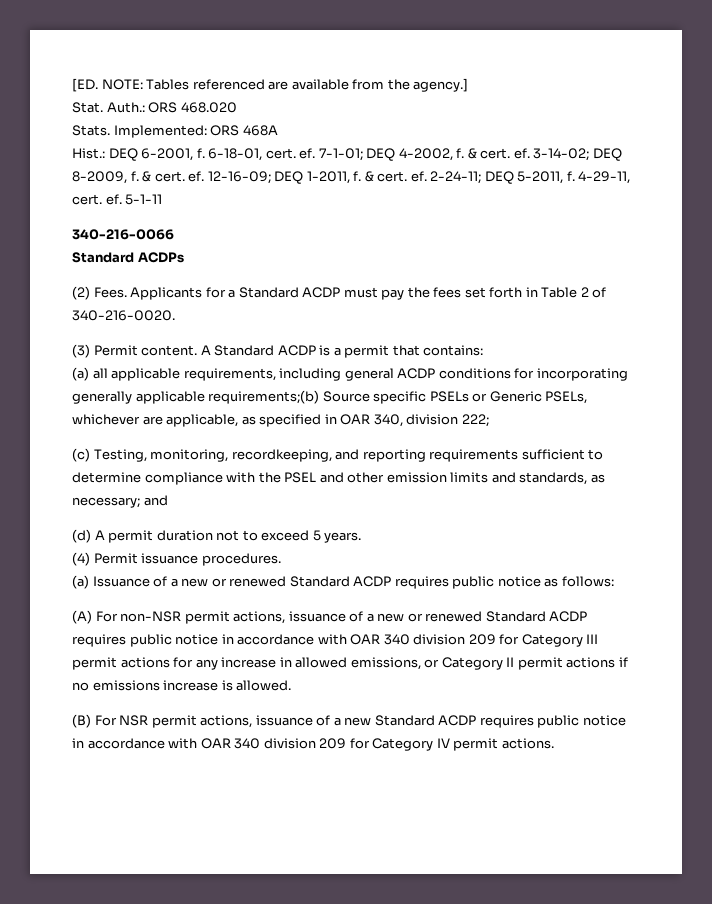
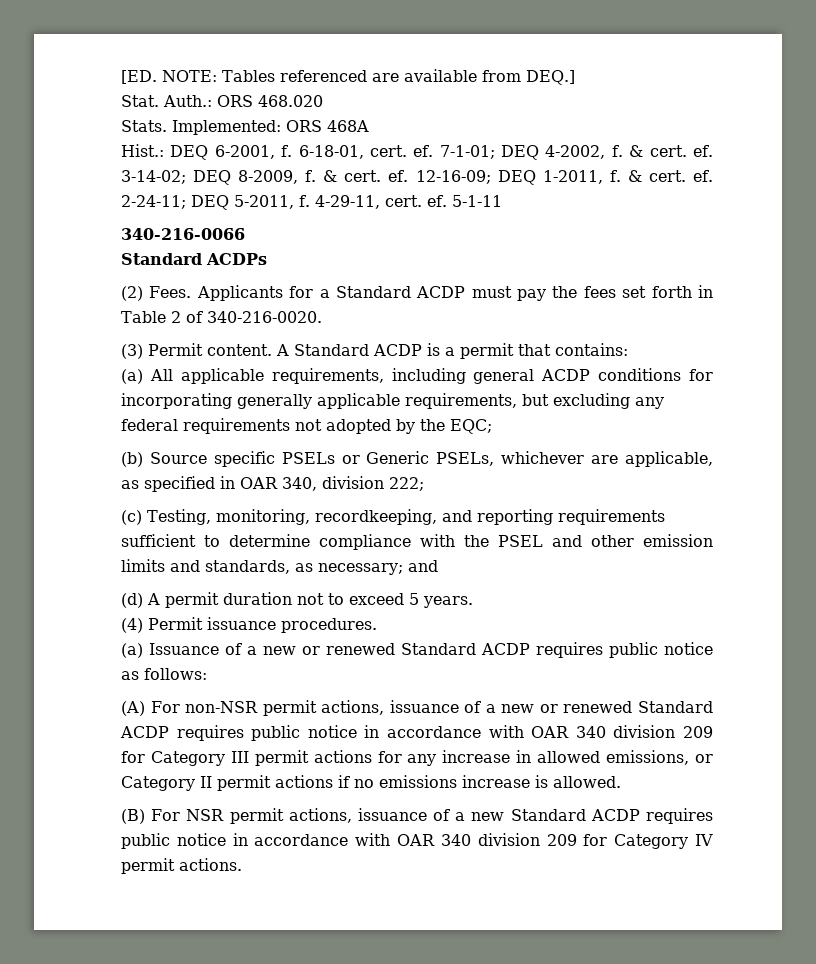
[387,78,469,92] the agency.] -> [525,70,575,85] DEQ.]
[92,368,108,379] all -> [149,369,173,381] All
[208,390,320,404] requirements;(b) -> [405,393,664,409] [121,418,492,434] [121,452,143,467] requirements, but excluding any federal requirements not adopted by the EQC; // (b)

